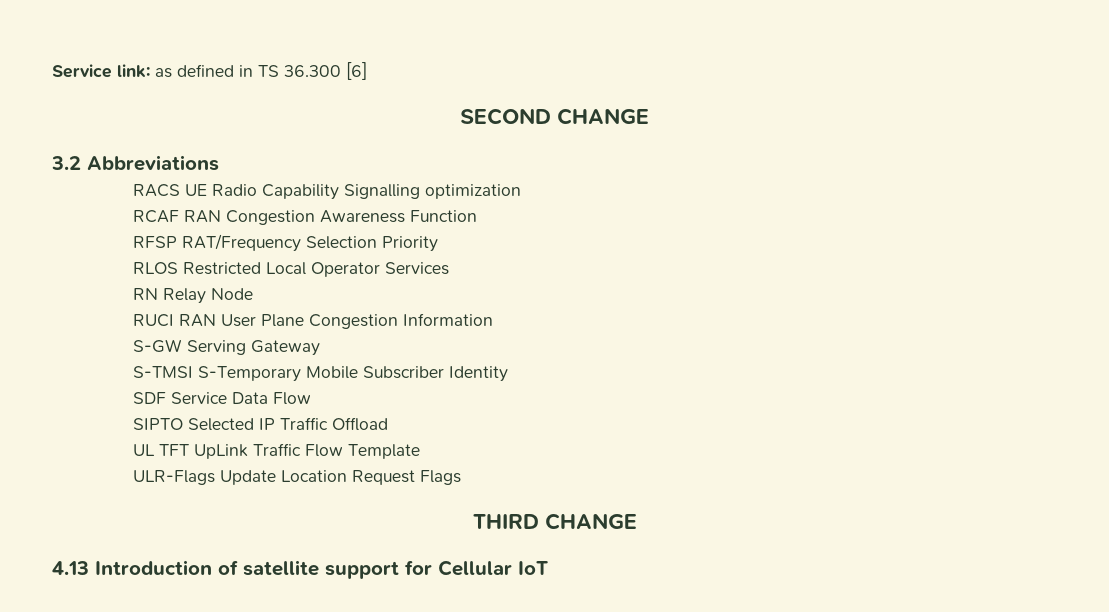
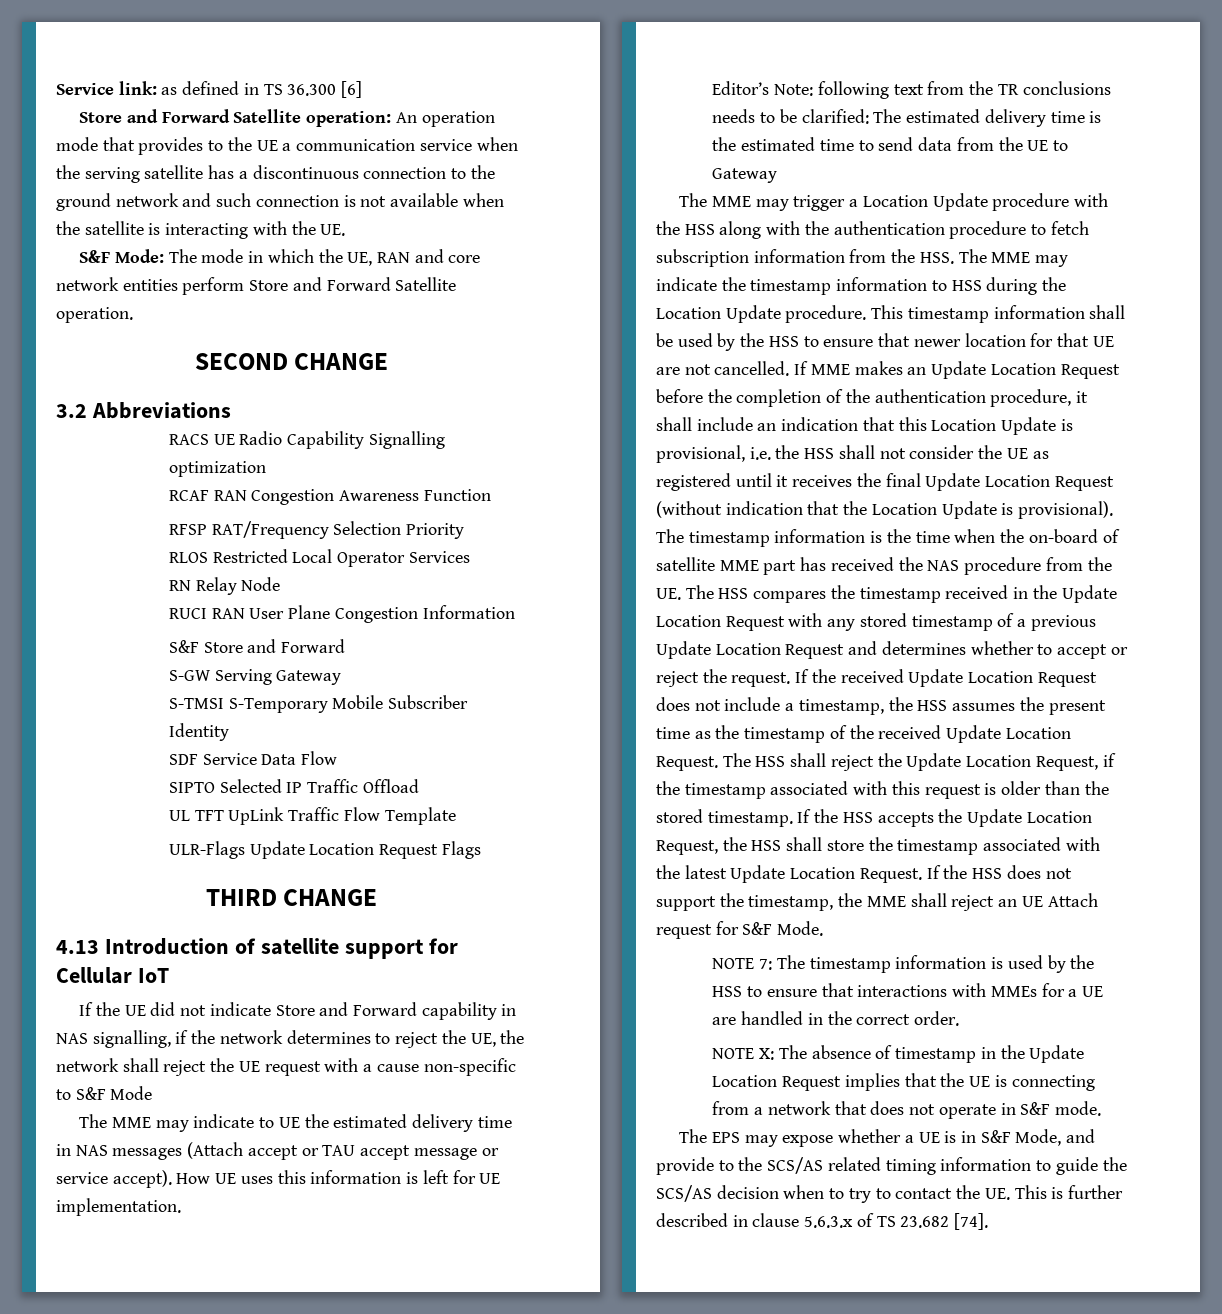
(367, 71) none -> [79,109,495,127] [56,137,518,155] [56,165,495,183] [56,193,504,211] [56,221,346,239] [79,249,481,266] [56,277,457,295] [56,307,133,323] // Store and Forward Satellite operation: An operation mode that provides to the UE a communication service when the serving satellite has a discontinuous connection to the ground network and such connection is not available when the satellite is interacting with the UE. // S&F Mode: The mode in which the UE, RAN and core network entities perform Store and Forward Satellite operation.
(494, 319) none -> [168,639,346,653] // S&F Store and Forward
(548, 568) none -> [79,1002,517,1020] [56,1030,525,1048] [56,1058,516,1076] [56,1086,153,1100] [79,1114,512,1132] [56,1142,499,1160] [56,1170,501,1188] [56,1198,181,1216] [712,81,1111,99] [712,109,1102,127] [712,137,1068,151] [712,168,778,183] [679,193,1109,211] [656,221,1089,239] [656,249,1069,267] [656,277,1067,295] [656,305,1126,323] [656,333,1114,351] [656,361,1120,379] [656,389,1089,407] [656,417,1073,435] [656,445,1049,463] [656,473,1114,491] [656,501,1114,519] [656,529,1120,547] [656,557,1112,575] [656,585,1117,603] [656,613,1096,631] [656,641,1128,659] [656,669,1097,687] [656,697,1106,715] [656,725,1071,743] [656,753,1116,771] [656,781,1109,799] [656,809,1092,827] [656,837,1100,855] [656,865,1072,883] [656,893,1098,911] [656,921,824,939] [712,955,1095,973] [712,983,1103,997] [712,1011,960,1026] [712,1045,1085,1063] [712,1073,1095,1091] [712,1101,1101,1119] [679,1129,1096,1147] [656,1157,1127,1175] [656,1185,1123,1203] [656,1213,989,1230] // If the UE did not indicate Store and Forward capability in NAS signalling, if the network determines to reject the UE, the network shall reject the UE request with a cause non-specific to S&F Mode // The MME may indicate to UE the estimated delivery time in NAS messages (Attach accept or TAU accept message or service accept). How UE uses this information is left for UE implementation. // Editor’s Note: following text from the TR conclusions needs to be clarified: The estimated delivery time is the estimated time to send data from the UE to Gateway // The MME may trigger a Location Update procedure with the HSS along with the authentication procedure to fetch subscription information from the HSS. The MME may indicate the timestamp information to HSS during the Location Update procedure. This timestamp information shall be used by the HSS to ensure that newer location for that UE are not cancelled. If MME makes an Update Location Request before the completion of the authentication procedure, it shall include an indication that this Location Update is provisional, i.e. the HSS shall not consider the UE as registered until it receives the final Update Location Request (without indication that the Location Update is provisional). The timestamp information is the time when the on-board of satellite MME part has received the NAS procedure from the UE. The HSS compares the timestamp received in the Update Location Request with any stored timestamp of a previous Update Location Request and determines whether to accept or reject the request. If the received Update Location Request does not include a timestamp, the HSS assumes the present time as the timestamp of the received Update Location Request. The HSS shall reject the Update Location Request, if the timestamp associated with this request is older than the stored timestamp. If the HSS accepts the Update Location Request, the HSS shall store the timestamp associated with the latest Update Location Request. If the HSS does not support the timestamp, the MME shall reject an UE Attach request for S&F Mode. // NOTE 7: The timestamp information is used by the HSS to ensure that interactions with MMEs for a UE are handled in the correct order. // NOTE X: The absence of timestamp in the Update Location Request implies that the UE is connecting from a network that does not operate in S&F mode. // The EPS may expose whether a UE is in S&F Mode, and provide to the SCS/AS related timing information to guide the SCS/AS decision when to try to contact the UE. This is further described in clause 5.6.3.x of TS 23.682 [74].

